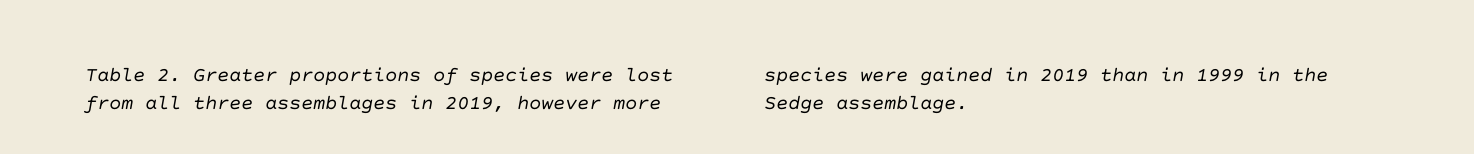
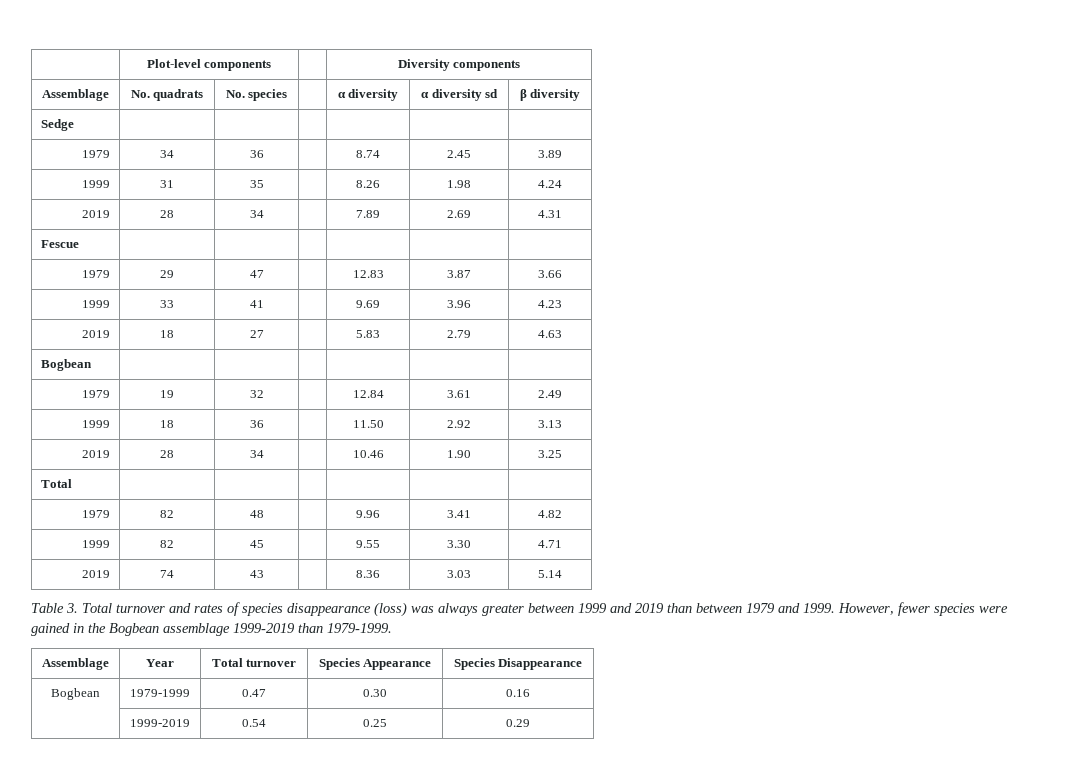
[85,67,673,86] [83,95,661,114] [764,67,1328,86] [764,95,968,114] Table 2. Greater proportions of species were lost from all three assemblages in 2019, however more species were gained in 2019 than in 1999 in the Sedge assemblage. -> [146,59,272,71] [397,59,521,71] [42,89,109,101] [130,89,204,101] [225,89,288,101] [337,89,399,101] [420,89,499,101] [519,89,581,101] [41,119,75,131] [81,150,110,158] [160,150,174,158] [249,150,264,158] [356,150,380,158] [447,150,471,158] [538,150,562,158] [81,180,110,188] [160,180,174,188] [249,180,264,188] [356,180,380,188] [447,180,471,188] [538,180,562,188] [81,210,110,218] [160,210,174,218] [249,210,264,218] [356,210,380,218] [447,210,471,218] [538,210,562,218] [41,240,80,248] [81,270,110,278] [160,270,174,278] [249,270,264,278] [352,270,384,278] [447,270,471,278] [538,270,562,278] [81,300,110,308] [160,300,174,308] [249,300,264,308] [356,300,380,308] [447,300,471,308] [538,300,562,308] [81,330,110,338] [160,330,174,338] [249,330,264,338] [356,330,380,338] [447,330,471,338] [538,330,562,338] [41,359,93,371] [81,390,110,398] [160,390,174,398] [249,390,264,398] [352,390,384,398] [447,390,471,398] [538,390,562,398] [81,420,110,428] [160,420,174,428] [249,420,264,428] [352,420,384,428] [447,420,471,428] [538,420,562,428] [81,450,110,458] [160,450,174,458] [249,450,264,458] [352,450,384,458] [447,450,471,458] [538,450,562,458] [41,479,73,488] [81,510,110,518] [160,510,174,518] [249,510,264,518] [356,510,380,518] [447,510,471,518] [538,510,562,518] [81,540,110,548] [160,540,174,548] [249,540,264,548] [356,540,380,548] [447,540,471,548] [538,540,562,548] [81,570,110,578] [160,570,174,578] [249,570,264,578] [356,570,380,578] [447,570,471,578] [538,570,562,578] [31,602,1008,617] [31,623,392,636] [42,658,109,670] [146,659,174,667] [211,658,297,667] [318,658,432,670] [453,658,583,670] [51,688,100,700] [130,689,190,697] [242,689,266,697] [363,689,387,697] [506,689,530,697] [130,719,190,727] [242,719,266,727] [363,719,387,727] [506,719,530,727] | Plot-level components | | Diversity components // Assemblage | No. quadrats | No. species | | α diversity | α diversity sd | β diversity // Sedge | | | | | | // 1979 | 34 | 36 | | 8.74 | 2.45 | 3.89 // 1999 | 31 | 35 | | 8.26 | 1.98 | 4.24 // 2019 | 28 | 34 | | 7.89 | 2.69 | 4.31 // Fescue | | | | | | // 1979 | 29 | 47 | | 12.83 | 3.87 | 3.66 // 1999 | 33 | 41 | | 9.69 | 3.96 | 4.23 // 2019 | 18 | 27 | | 5.83 | 2.79 | 4.63 // Bogbean | | | | | | // 1979 | 19 | 32 | | 12.84 | 3.61 | 2.49 // 1999 | 18 | 36 | | 11.50 | 2.92 | 3.13 // 2019 | 28 | 34 | | 10.46 | 1.90 | 3.25 // Total | | | | | | // 1979 | 82 | 48 | | 9.96 | 3.41 | 4.82 // 1999 | 82 | 45 | | 9.55 | 3.30 | 4.71 // 2019 | 74 | 43 | | 8.36 | 3.03 | 5.14 // Table 3. Total turnover and rates of species disappearance (loss) was always greater between 1999 and 2019 than between 1979 and 1999. However, fewer species were gained in the Bogbean assemblage 1999-2019 than 1979-1999. // Assemblage | Year | Total turnover | Species Appearance | Species Disappearance // Bogbean | 1979-1999 | 0.47 | 0.30 | 0.16 // | 1999-2019 | 0.54 | 0.25 | 0.29

